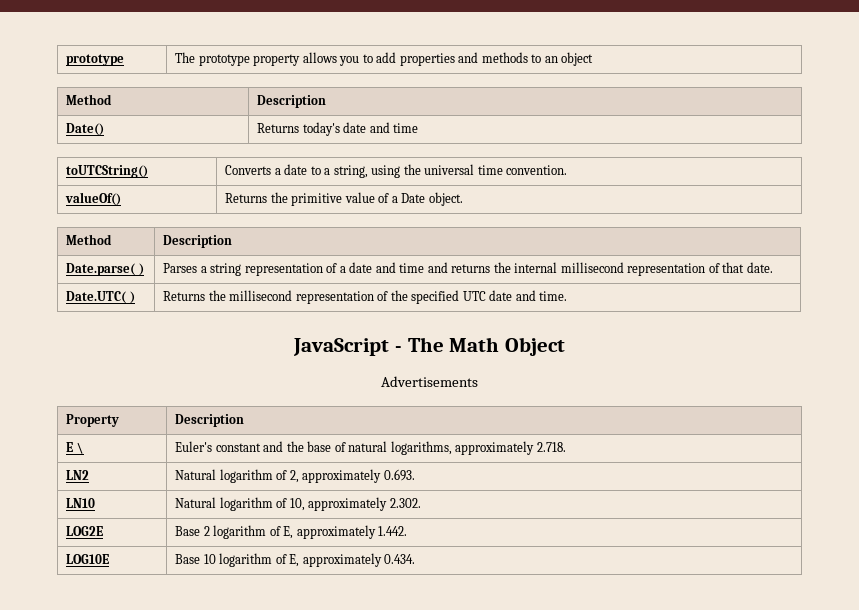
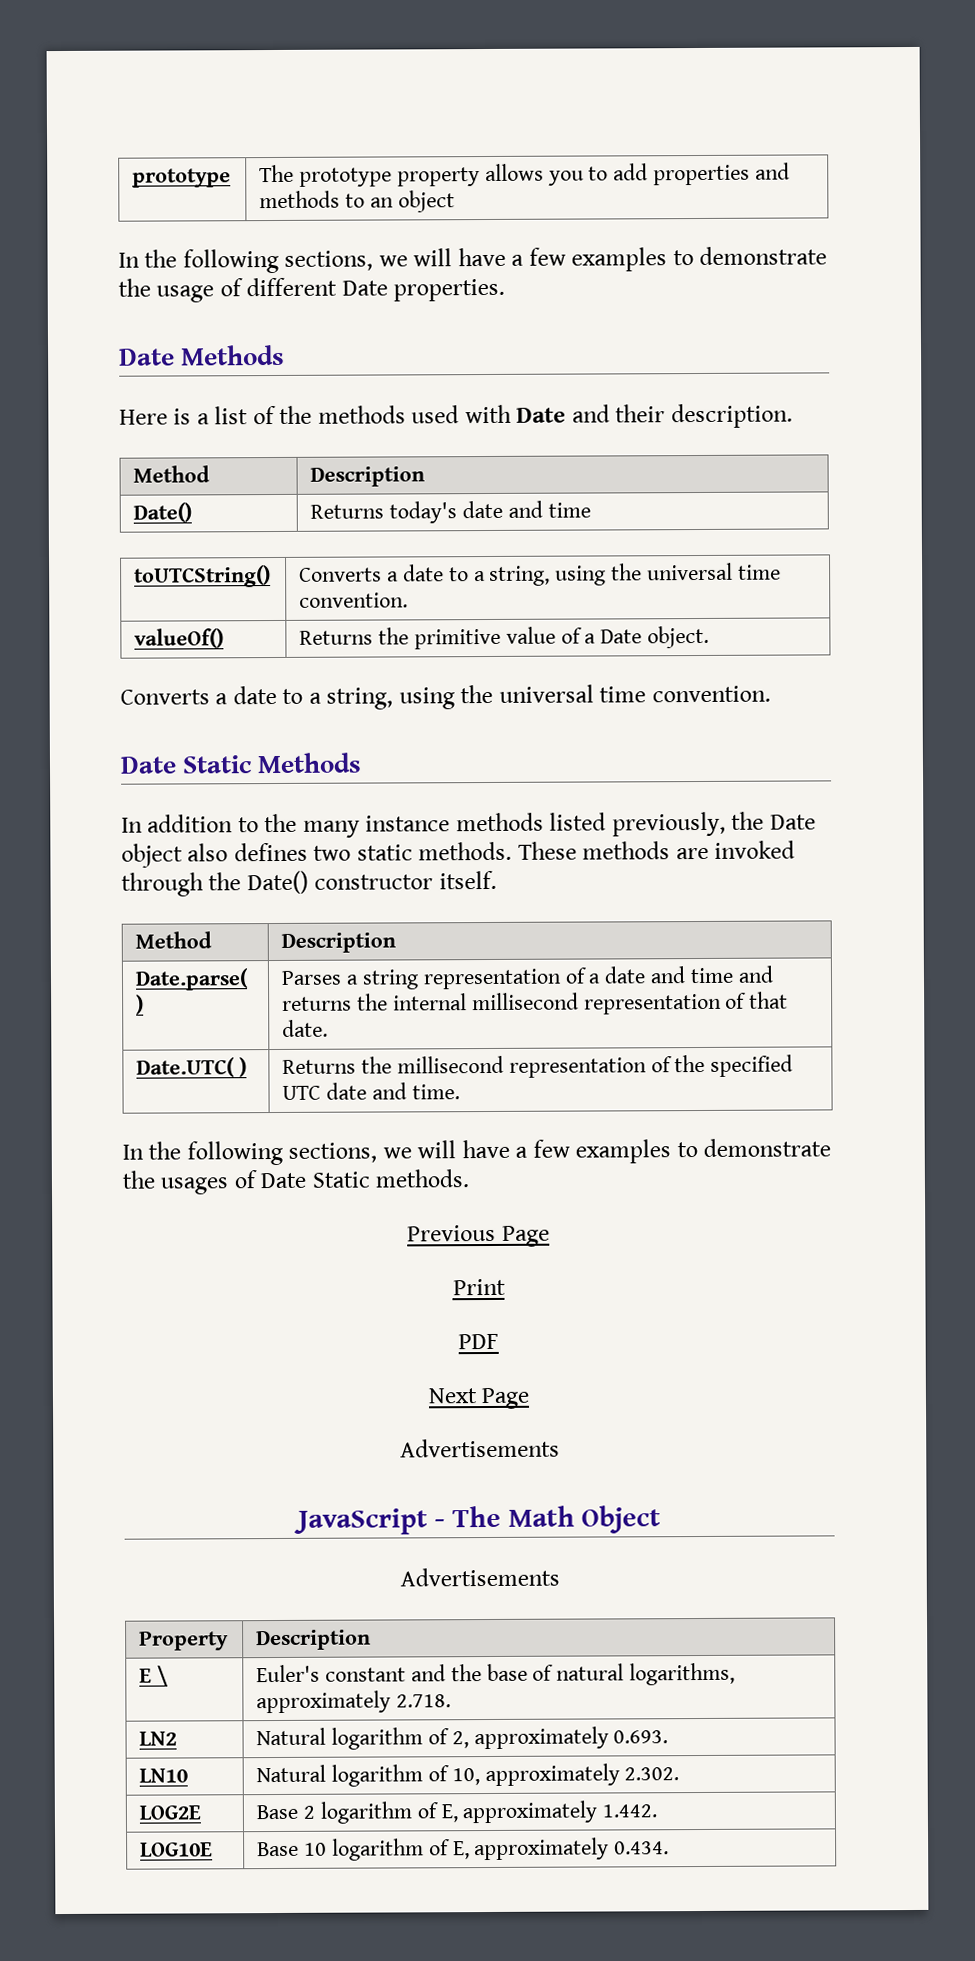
(594, 59) none -> [118,246,828,274] [118,277,506,303] [119,344,286,366] [119,403,793,429] // In the following sections, we will have a few examples to demonstrate the usage of different Date properties. // Date Methods // Here is a list of the methods used with Date and their description.
(463, 199) none -> [120,684,771,710] [120,752,363,774] [121,811,816,838] [121,840,796,868] [121,870,497,897] // Converts a date to a string, using the universal time convention. // Date Static Methods // In addition to the many instance methods listed previously, the Date object also defines two static methods. These methods are invoked through the Date() constructor itself.
(568, 296) none -> [122,1138,832,1166] [122,1169,470,1195] [407,1224,550,1247] [452,1278,506,1296] [458,1333,499,1350] [427,1387,531,1410] [399,1438,560,1458] // In the following sections, we will have a few examples to demonstrate the usages of Date Static methods. // Previous Page // Print // PDF // Next Page // Advertisements

